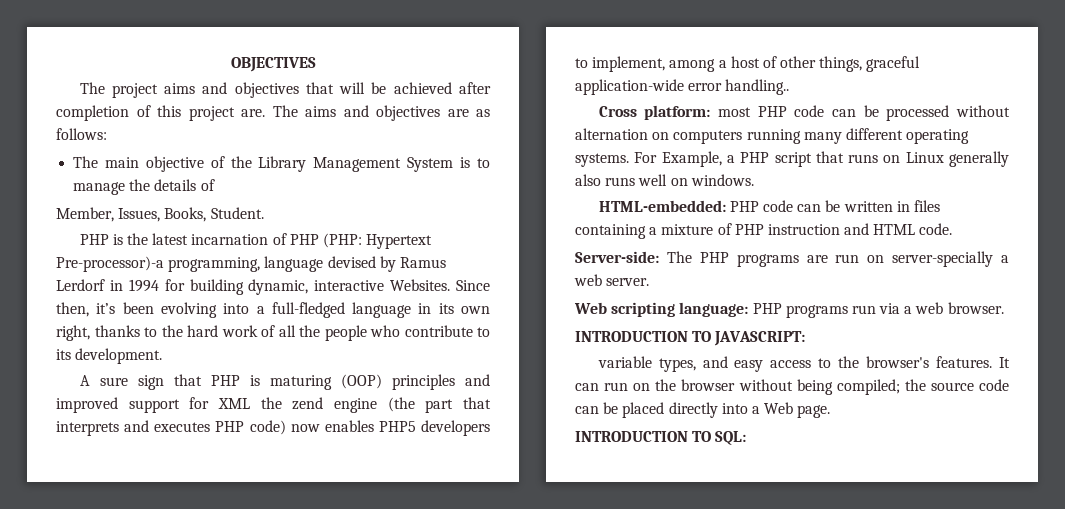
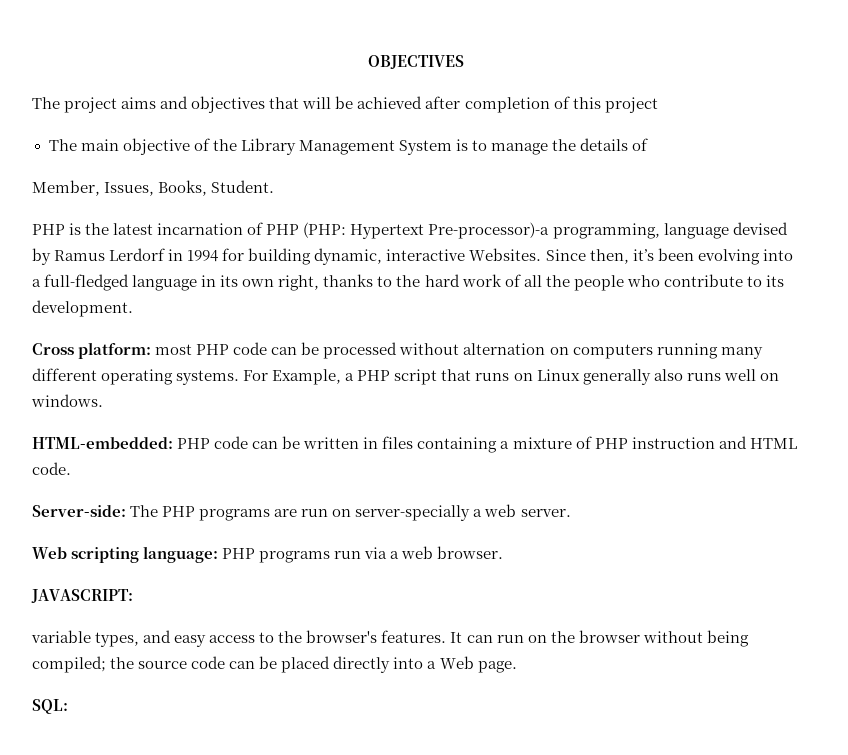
[241,105,490,121] [56,128,107,140] are. The aims and objectives are as follows: -> (658, 105) none
[79,374,491,390] [56,397,491,413] [56,420,490,436] [575,56,921,72] [575,79,790,95] // A sure sign that PHP is maturing (OOP) principles and improved support for XML the zend engine (the part that interprets and executes PHP code) now enables PHP5 developers to implement, among a host of other things, graceful application-wide error handling.. -> (133, 308) none
[575,331,712,342] INTRODUCTION TO -> (504, 552) none
[575,431,712,442] INTRODUCTION TO -> (517, 667) none

